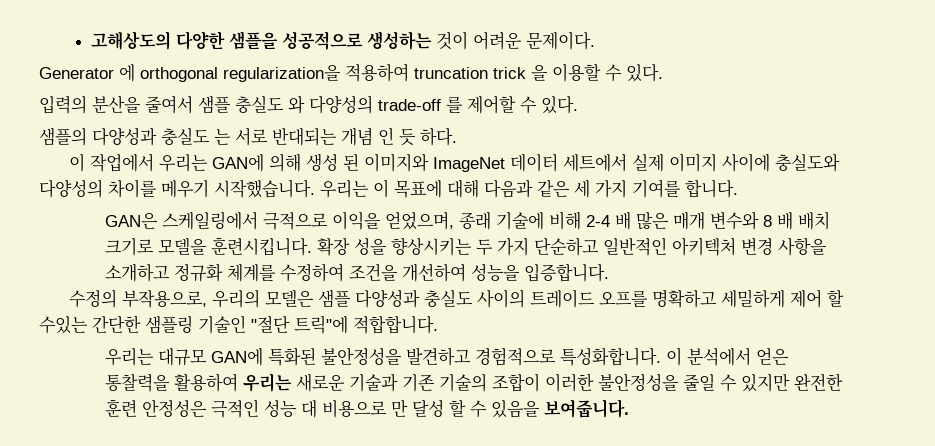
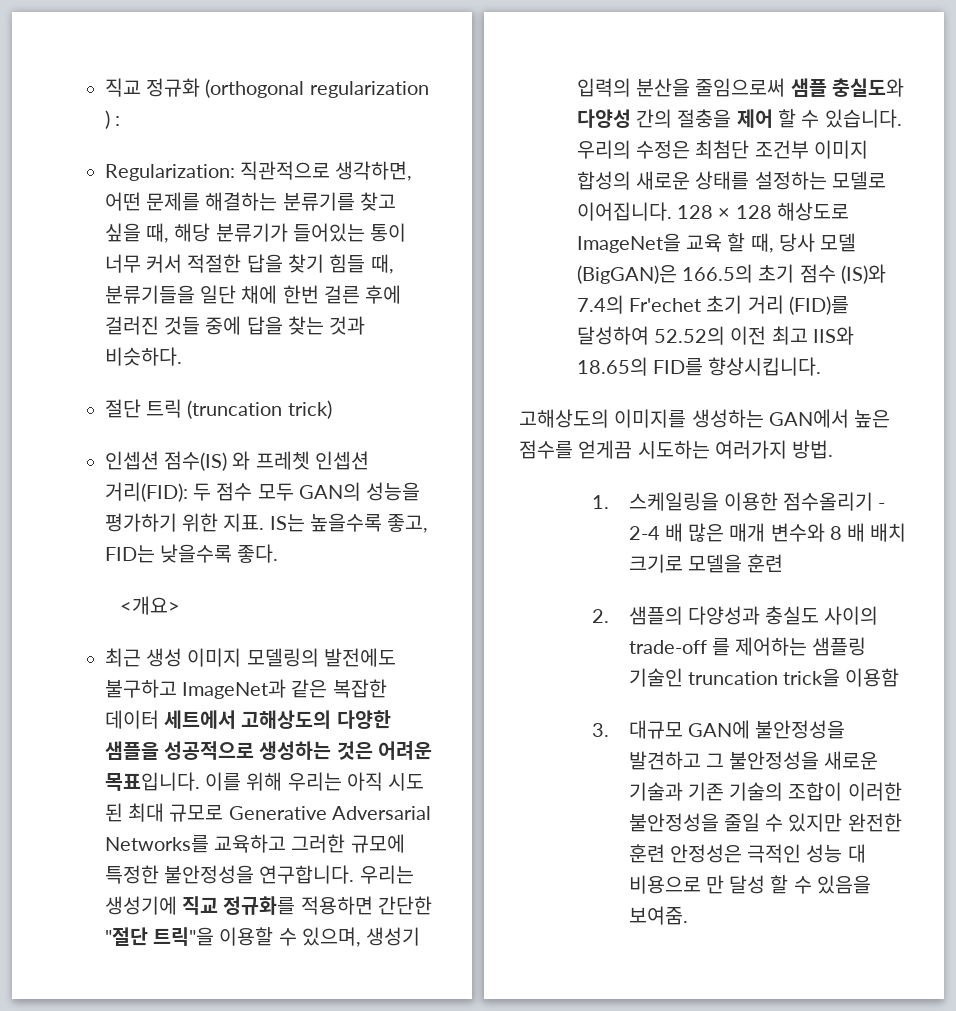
(90, 40) none -> [104,78,429,98] [104,110,121,129] [104,161,413,181] [104,192,397,211] [104,223,407,243] [104,254,394,274] [104,285,402,304] [104,316,366,335] [104,347,182,366] [104,399,332,419] [104,451,370,471] [104,482,421,502] [104,513,429,533] [104,544,279,563] [119,596,180,615] [104,648,397,667] [104,679,387,699] [104,710,237,729] 직교 정규화 (orthogonal regularization ) : // Regularization: 직관적으로 생각하면, 어떤 문제를 해결하는 분류기를 찾고 싶을 때, 해당 분류기가 들어있는 통이 너무 커서 적절한 답을 찾기 힘들 때, 분류기들을 일단 채에 한번 걸른 후에 걸러진 것들 중에 답을 찾는 것과 비슷하다. // 절단 트릭 (truncation trick) // 인셉션 점수(IS) 와 프레쳇 인셉션 거리(FID): 두 점수 모두 GAN의 성능을 평가하기 위한 지표. IS는 높을수록 좋고, FID는 낮을수록 좋다. // <개요> // 최근 생성 이미지 모델링의 발전에도 불구하고 ImageNet과 같은 복잡한 데이터 세트에서
[435,31,595,50] [39,63,663,82] [39,95,578,114] [39,127,457,146] [69,153,841,172] [39,179,738,198] [105,211,582,230] 것이 어려운 문제이다. // Generator 에 orthogonal regularization을 적용하여 truncation trick 을 이용할 수 있다. // 입력의 분산을 줄여서 샘플 충실도 와 다양성의 trade-off 를 제어할 수 있다. // 샘플의 다양성과 충실도 는 서로 반대되는 개념 인 듯 하다. // 이 작업에서 우리는 GAN에 의해 생성 된 이미지와 ImageNet 데이터 세트에서 실제 이미지 사이에 충실도와 다양성의 차이를 메우기 시작했습니다. 우리는 이 목표에 대해 다음과 같은 세 가지 기여를 합니다. // GAN은 스케일링에서 극적으로 이익을 얻었으며, 종래 기술에 비해 -> [336,741,433,760] [104,772,425,791] [104,803,432,822] [104,834,405,853] [104,865,414,884] [104,896,433,915] [104,927,421,947] [576,78,905,97] [576,109,902,128] [576,140,869,159] [576,171,887,190] [576,202,850,221] [576,233,857,253] [576,264,887,284] [576,295,850,315] [576,326,855,345] [576,357,822,376] [519,409,891,428] [519,440,834,459] [591,492,886,511] 것은 어려운 목표입니다. 이를 위해 우리는 아직 시도 된 최대 규모로 Generative Adversarial Networks를 교육하고 그러한 규모에 특정한 불안정성을 연구합니다. 우리는 생성기에 직교 정규화를 적용하면 간단한 "절단 트릭"을 이용할 수 있으며, 생성기 입력의 분산을 줄임으로써 샘플 충실도와 다양성 간의 절충을 제어 할 수 있습니다. 우리의 수정은 최첨단 조건부 이미지 합성의 새로운 상태를 설정하는 모델로 이어집니다. 128 × 128 해상도로 ImageNet을 교육 할 때, 당사 모델 (BigGAN)은 166.5의 초기 점수 (IS)와 7.4의 Fr'echet 초기 거리 (FID)를 달성하여 52.52의 이전 최고 IIS와 18.65의 FID를 향상시킵니다. // 고해상도의 이미지를 생성하는 GAN에서 높은 점수를 얻게끔 시도하는 여러가지 방법. // 1. 스케일링을 이용한 점수올리기 -
[211,237,828,256] [105,263,610,282] [69,289,845,308] [39,315,438,334] [105,348,155,366] 훈련시킵니다. 확장 성을 향상시키는 두 가지 단순하고 일반적인 아키텍처 변경 사항을 소개하고 정규화 체계를 수정하여 조건을 개선하여 성능을 입증합니다. // 수정의 부작용으로, 우리의 모델은 샘플 다양성과 충실도 사이의 트레이드 오프를 명확하고 세밀하게 제어 할 수있는 간단한 샘플링 기술인 "절단 트릭"에 적합합니다. // 우리는 -> [747,554,784,573] [591,606,879,625] [628,637,867,656] [628,668,900,687] [591,723,609,737] 훈련 // 2. 샘플의 다양성과 충실도 사이의 trade-off 를 제어하는 샘플링 기술인 truncation trick을 이용함 // 3.
[268,347,317,366] 특화된 -> (750, 729) none
[475,347,790,366] [105,373,293,392] 경험적으로 특성화합니다. 이 분석에서 얻은 통찰력을 활용하여 우리는 -> [705,751,820,770] 그 불안정성을
[544,399,630,418] 보여줍니다. -> [628,906,688,925] 보여줌.

